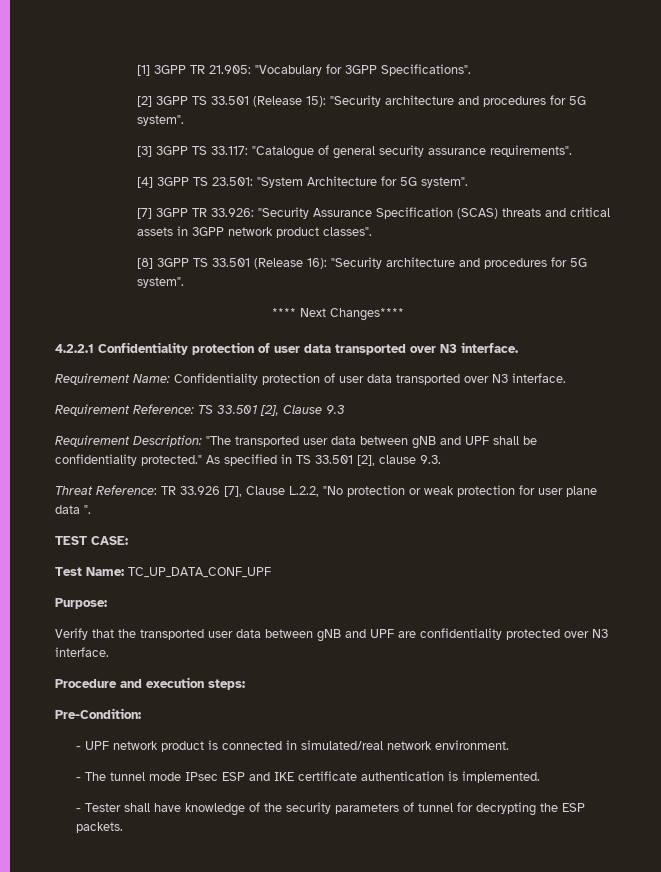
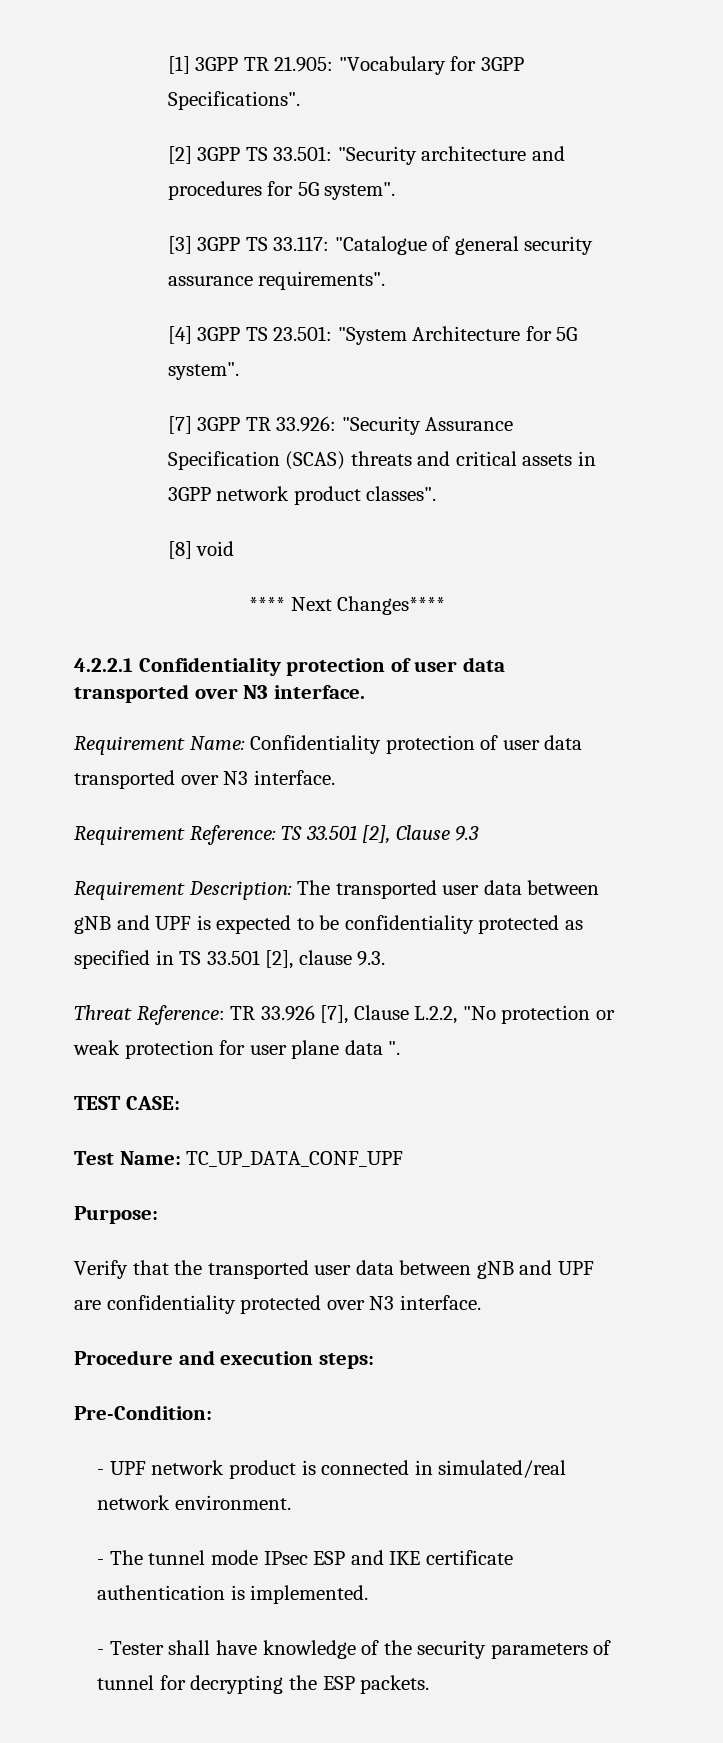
[211,96,327,107] 33.501 (Release 15): -> [273,146,333,161] 33.501:
[157,257,588,269] [137,277,185,288] 3GPP TS 33.501 (Release 16): "Security architecture and procedures for 5G system". -> [196,541,235,556] void
[206,436,537,449] [55,454,220,466] "The transported user data between gNB and UPF shall be confidentiality protected." As -> [297,880,600,899] [74,915,583,934] The transported user data between gNB and UPF is expected to be confidentiality protected as

